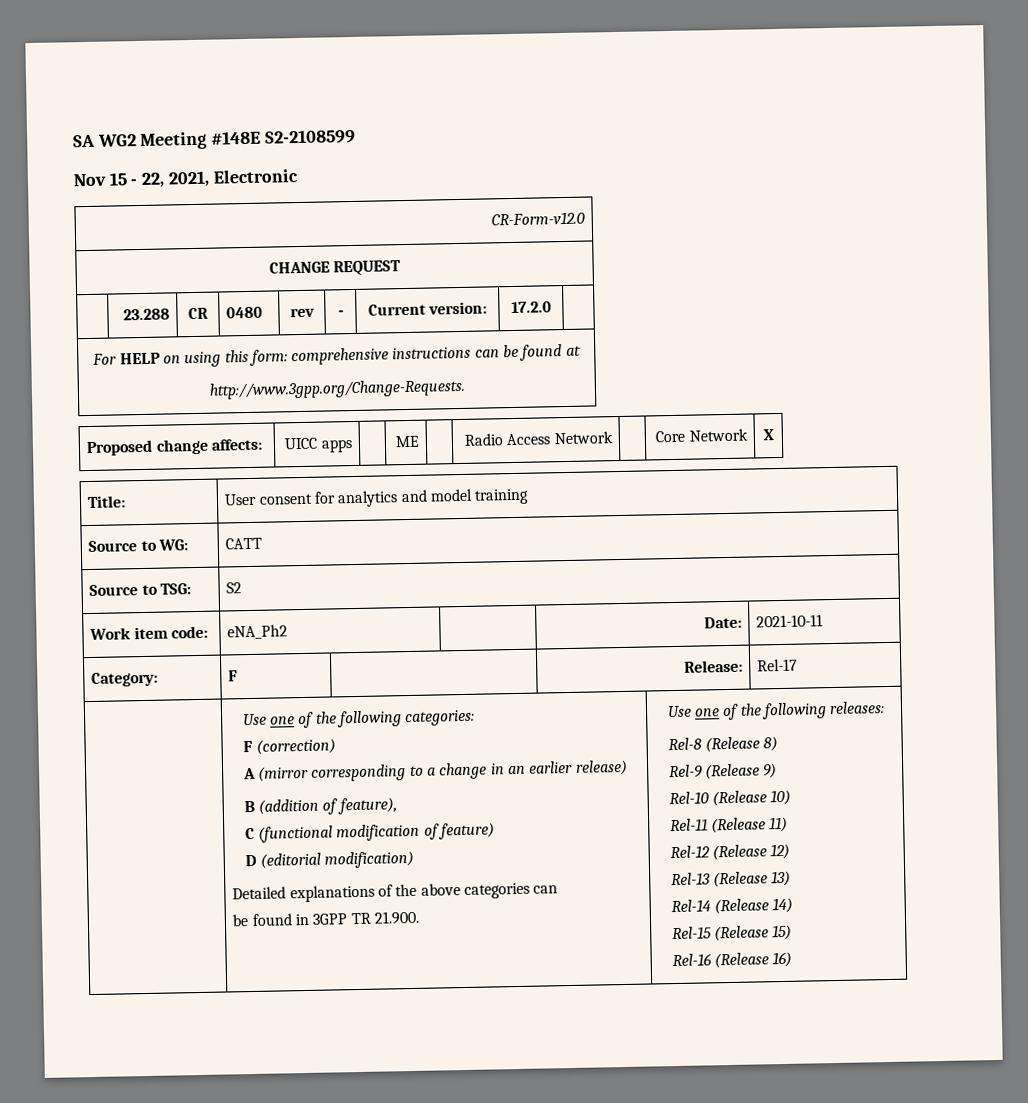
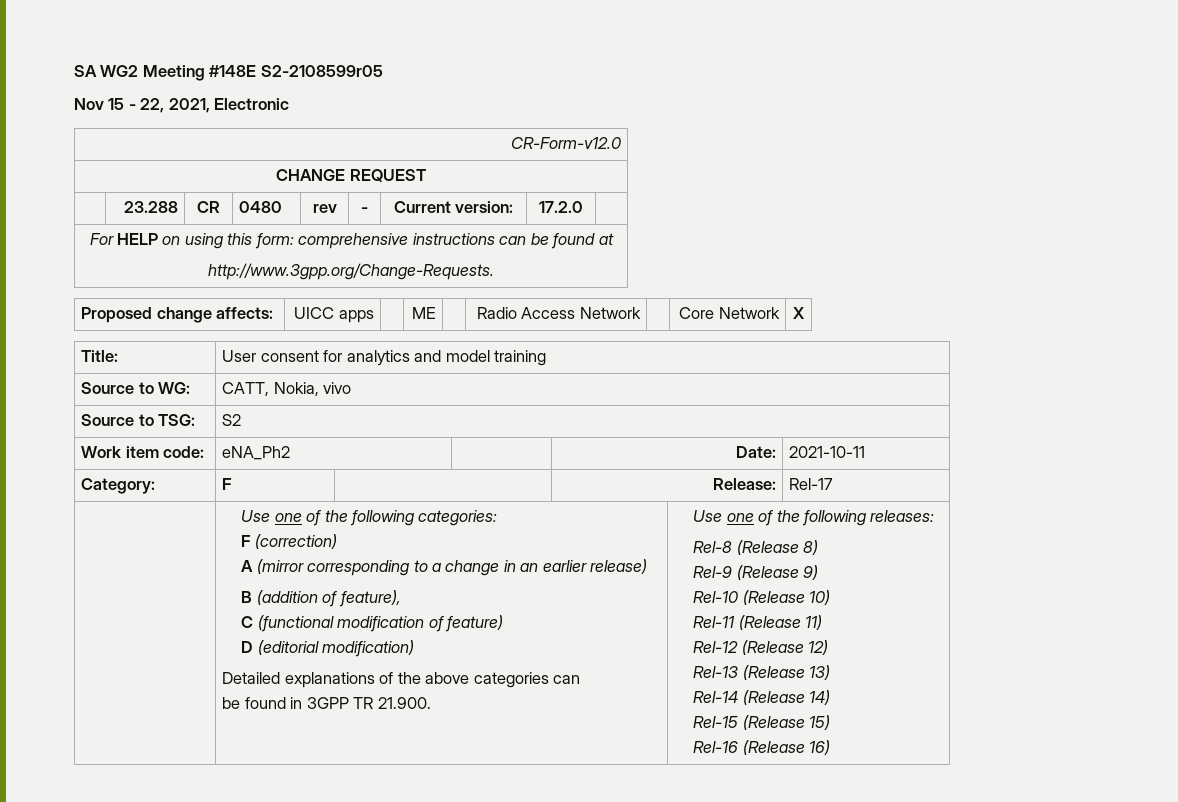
[264,128,356,145] S2-2108599 -> [260,65,383,77] S2-2108599r05
[225,537,263,550] CATT -> [222,382,352,396] CATT, Nokia, vivo

